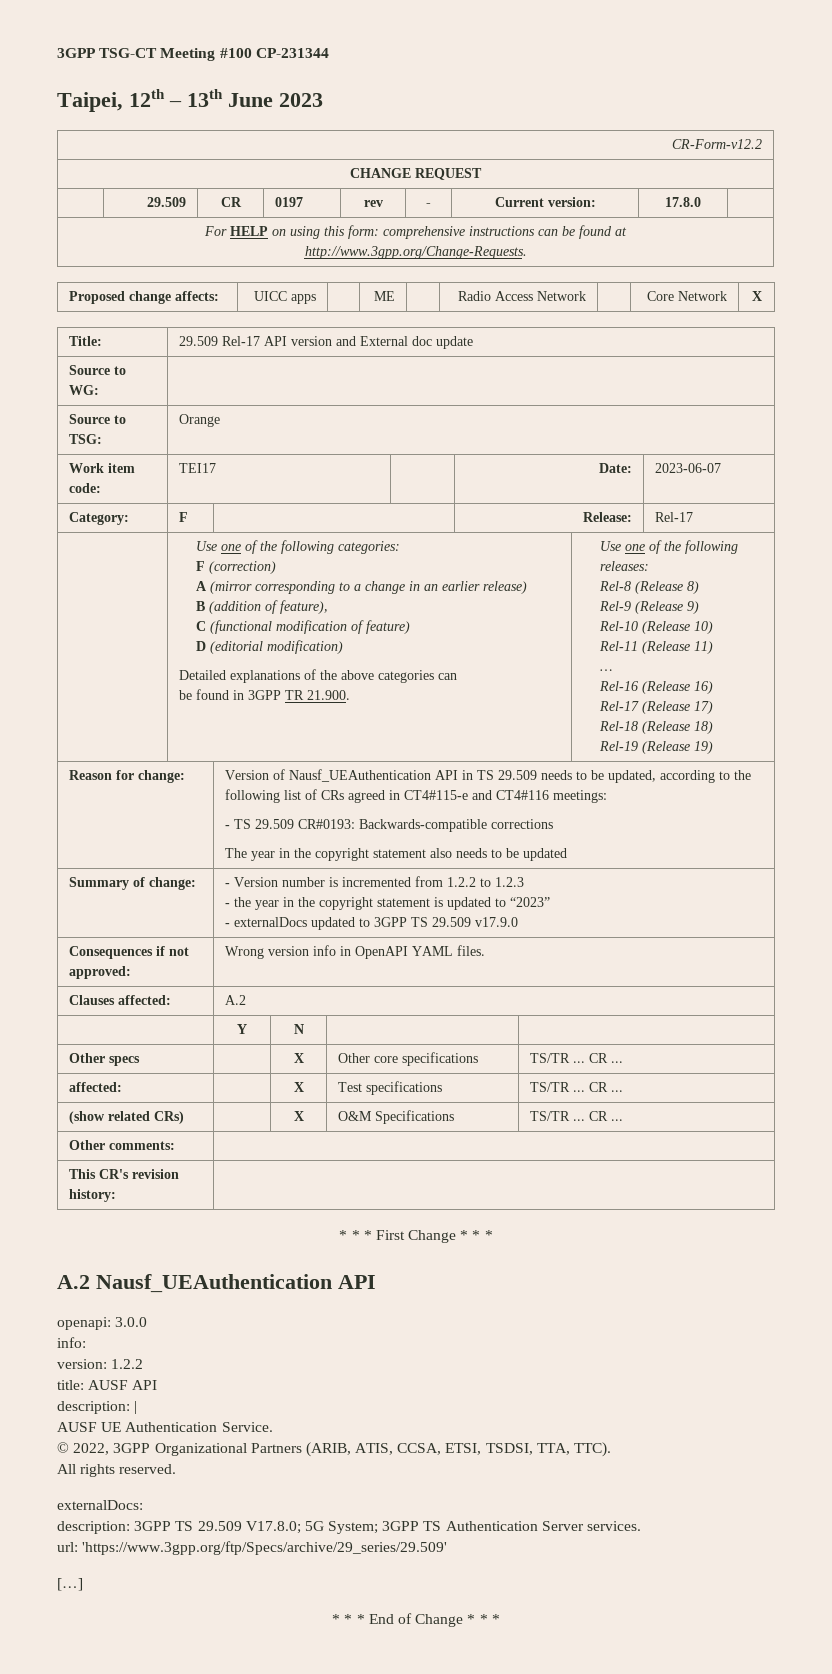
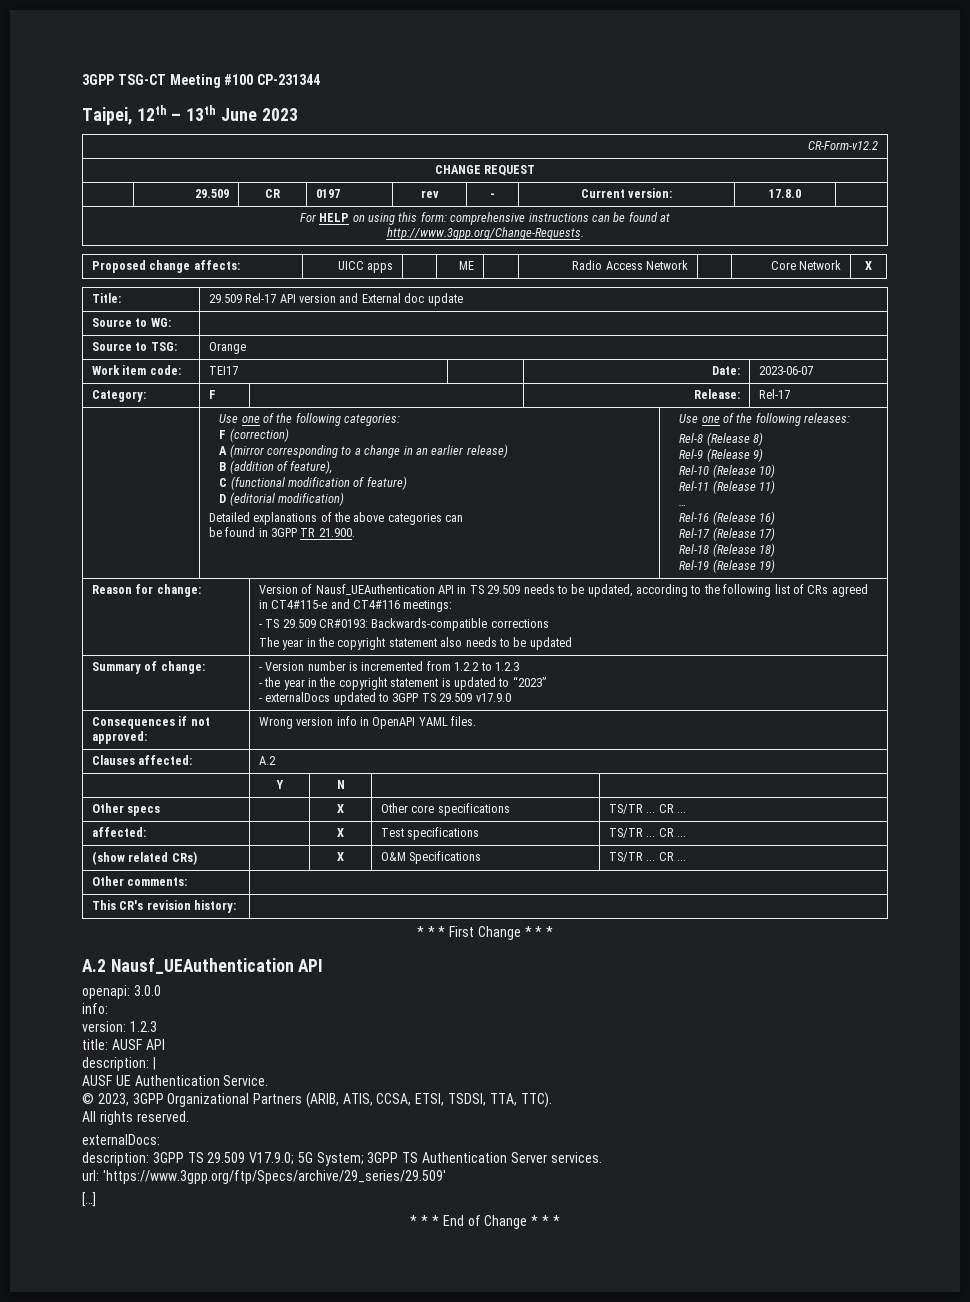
[111,1359,144,1369] 1.2.2 -> [129,1021,157,1032] 1.2.3
[73,1443,110,1455] 2022, -> [97,1093,129,1106] 2023,
[245,1521,301,1534] V17.8.0; -> [249,1152,295,1165] V17.9.0;

